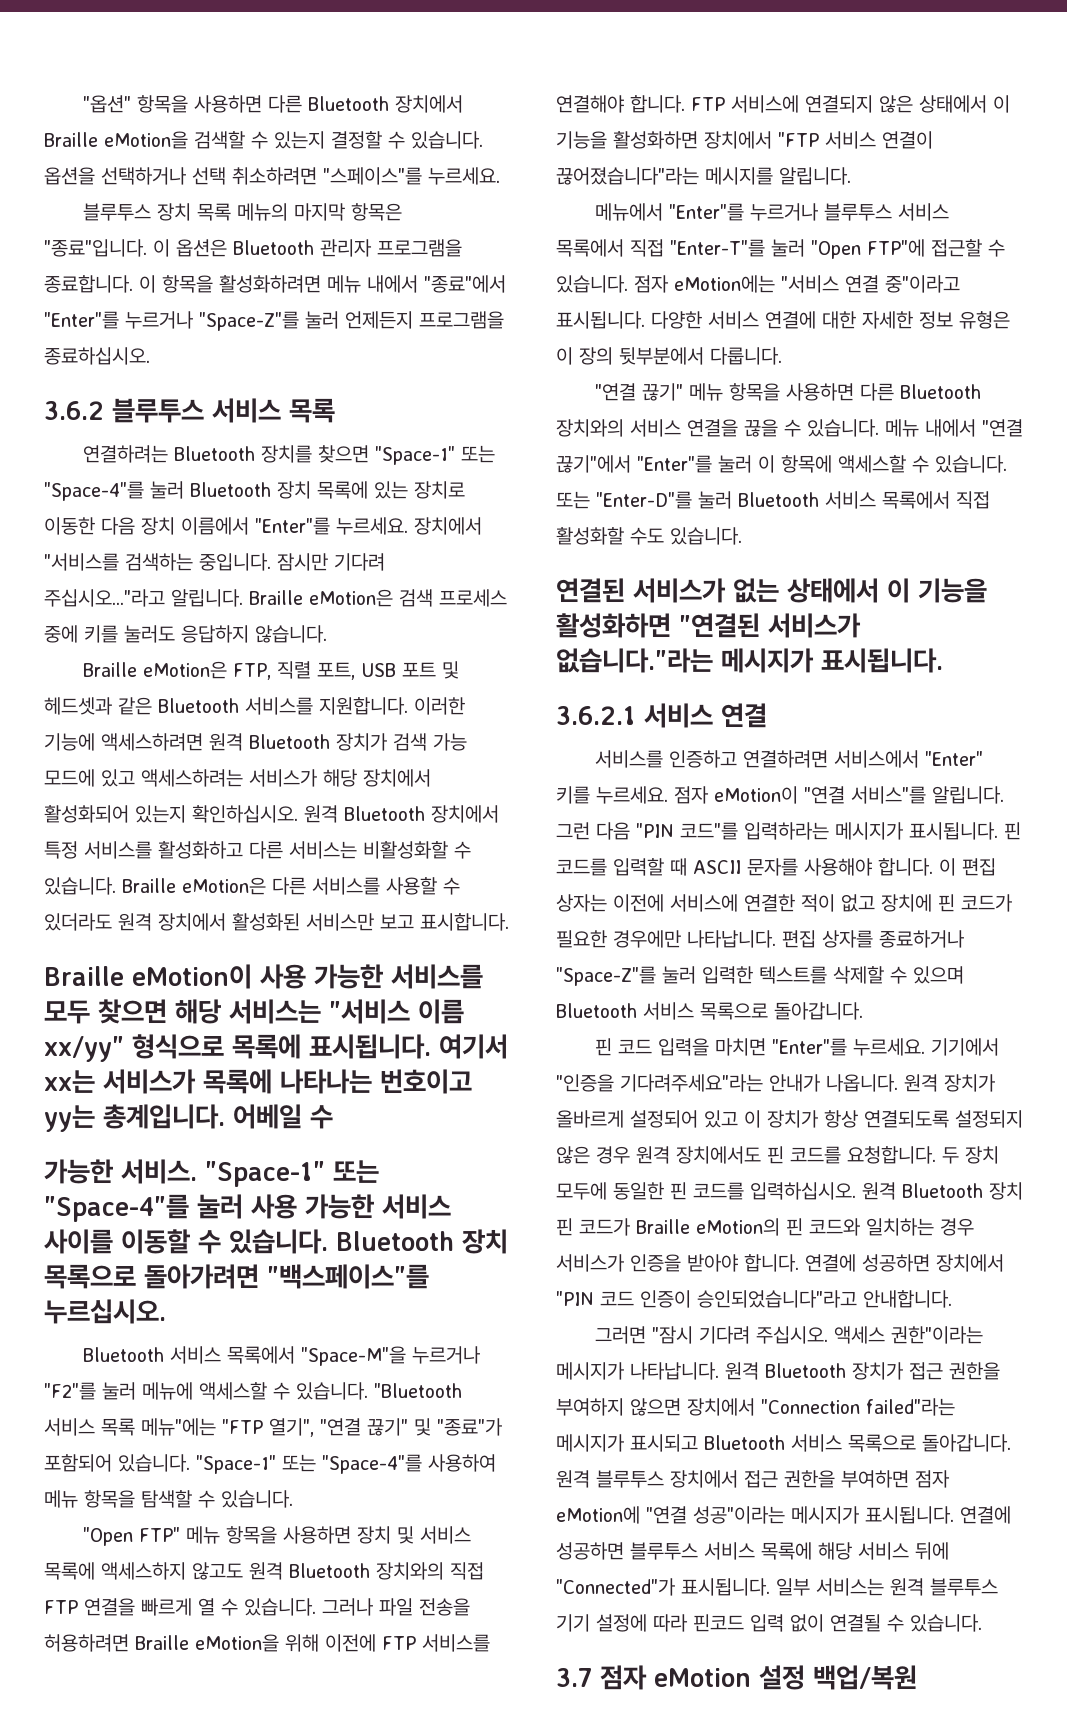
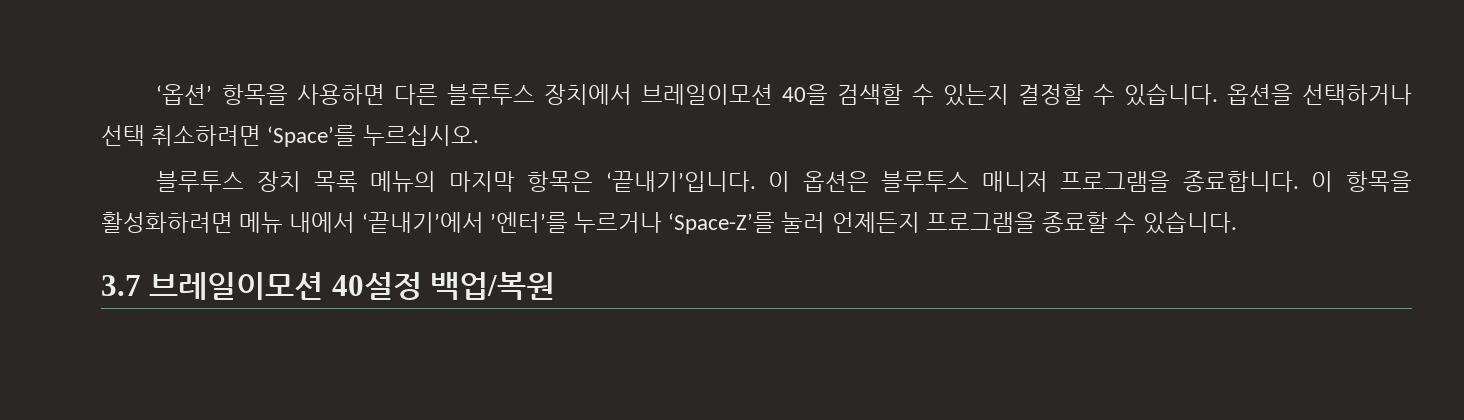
[83,95,464,113] [44,131,188,149] "옵션" 항목을 사용하면 다른 Bluetooth 장치에서 Braille eMotion을 -> [156,84,828,105] ‘옵션’ 항목을 사용하면 다른 블루투스 장치에서 브레일이모션 40을
[323,167,500,185] "스페이스"를 누르세요. -> [267,125,479,147] ‘Space’를 누르십시오.
[44,239,147,257] "종료"입니다. -> [605,171,756,192] ‘끝내기’입니다.
[233,239,372,257] Bluetooth 관리자 -> [881,171,1048,192] 블루투스 매니저
[424,275,506,293] [44,311,504,331] [44,347,150,365] [44,398,335,423] [83,445,496,465] [44,481,465,501] [44,517,482,535] [44,553,385,571] [44,589,507,607] [44,625,327,643] [83,661,460,680] [44,697,465,715] [44,733,467,751] [44,769,431,787] [44,805,499,823] [44,841,471,859] [44,877,460,895] [44,913,509,931] [44,964,483,989] [44,999,464,1024] [44,1034,508,1062] [44,1069,472,1094] [44,1104,333,1132] [44,1159,379,1187] [44,1194,451,1222] [44,1229,508,1254] [44,1264,429,1289] [44,1299,166,1324] [83,1346,481,1366] [44,1382,462,1400] [44,1418,502,1437] [44,1454,496,1474] [44,1490,293,1508] [83,1526,472,1546] [44,1562,484,1580] [44,1598,470,1616] [44,1634,490,1652] [556,95,1010,113] [556,131,933,149] [556,167,851,185] [595,203,950,221] [556,239,1005,259] [556,275,960,293] [556,311,1010,329] [556,347,782,365] [595,383,982,401] [556,419,1023,437] [556,455,1007,473] [556,491,990,509] [556,527,742,545] [556,578,987,603] [556,613,861,638] [556,648,943,673] [556,703,767,728] [595,750,984,768] [556,786,1004,804] [556,822,1021,840] [556,858,996,876] [556,894,1012,912] [556,930,964,948] [556,966,964,986] [556,1002,863,1020] [595,1038,1000,1056] [556,1074,995,1092] [556,1110,1023,1128] [556,1146,999,1164] [556,1182,1023,1200] [556,1218,974,1236] [556,1254,1004,1272] [556,1290,952,1308] [595,1326,984,1344] [556,1362,1000,1380] [556,1398,955,1416] [556,1434,1011,1452] [556,1470,950,1488] [556,1506,1011,1524] [556,1542,949,1560] [556,1578,998,1596] [556,1614,881,1632] "종료"에서 "Enter"를 누르거나 "Space-Z"를 눌러 언제든지 프로그램을 종료하십시오. // 3.6.2 블루투스 서비스 목록 // 연결하려는 Bluetooth 장치를 찾으면 "Space-1" 또는 "Space-4"를 눌러 Bluetooth 장치 목록에 있는 장치로 이동한 다음 장치 이름에서 "Enter"를 누르세요. 장치에서 "서비스를 검색하는 중입니다. 잠시만 기다려 주십시오..."라고 알립니다. Braille eMotion은 검색 프로세스 중에 키를 눌러도 응답하지 않습니다. // Braille eMotion은 FTP, 직렬 포트, USB 포트 및 헤드셋과 같은 Bluetooth 서비스를 지원합니다. 이러한 기능에 액세스하려면 원격 Bluetooth 장치가 검색 가능 모드에 있고 액세스하려는 서비스가 해당 장치에서 활성화되어 있는지 확인하십시오. 원격 Bluetooth 장치에서 특정 서비스를 활성화하고 다른 서비스는 비활성화할 수 있습니다. Braille eMotion은 다른 서비스를 사용할 수 있더라도 원격 장치에서 활성화된 서비스만 보고 표시합니다. // Braille eMotion이 사용 가능한 서비스를 모두 찾으면 해당 서비스는 "서비스 이름 xx/yy" 형식으로 목록에 표시됩니다. 여기서 xx는 서비스가 목록에 나타나는 번호이고 yy는 총계입니다. 어베일 수 // 가능한 서비스. "Space-1" 또는 "Space-4"를 눌러 사용 가능한 서비스 사이를 이동할 수 있습니다. Bluetooth 장치 목록으로 돌아가려면 "백스페이스"를 누르십시오. // Bluetooth 서비스 목록에서 "Space-M"을 누르거나 "F2"를 눌러 메뉴에 액세스할 수 있습니다. "Bluetooth 서비스 목록 메뉴"에는 "FTP 열기", "연결 끊기" 및 "종료"가 포함되어 있습니다. "Space-1" 또는 "Space-4"를 사용하여 메뉴 항목을 탐색할 수 있습니다. // "Open FTP" 메뉴 항목을 사용하면 장치 및 서비스 목록에 액세스하지 않고도 원격 Bluetooth 장치와의 직접 FTP 연결을 빠르게 열 수 있습니다. 그러나 파일 전송을 허용하려면 Braille eMotion을 위해 이전에 FTP 서비스를 연결해야 합니다. FTP 서비스에 연결되지 않은 상태에서 이 기능을 활성화하면 장치에서 "FTP 서비스 연결이 끊어졌습니다"라는 메시지를 알립니다. // 메뉴에서 "Enter"를 누르거나 블루투스 서비스 목록에서 직접 "Enter-T"를 눌러 "Open FTP"에 접근할 수 있습니다. 점자 eMotion에는 "서비스 연결 중"이라고 표시됩니다. 다양한 서비스 연결에 대한 자세한 정보 유형은 이 장의 뒷부분에서 다룹니다. // "연결 끊기" 메뉴 항목을 사용하면 다른 Bluetooth 장치와의 서비스 연결을 끊을 수 있습니다. 메뉴 내에서 "연결 끊기"에서 "Enter"를 눌러 이 항목에 액세스할 수 있습니다. 또는 "Enter-D"를 눌러 Bluetooth 서비스 목록에서 직접 활성화할 수도 있습니다. // 연결된 서비스가 없는 상태에서 이 기능을 활성화하면 "연결된 서비스가 없습니다."라는 메시지가 표시됩니다. // 3.6.2.1 서비스 연결 // 서비스를 인증하고 연결하려면 서비스에서 "Enter" 키를 누르세요. 점자 eMotion이 "연결 서비스"를 알립니다. 그런 다음 "PIN 코드"를 입력하라는 메시지가 표시됩니다. 핀 코드를 입력할 때 ASCII 문자를 사용해야 합니다. 이 편집 상자는 이전에 서비스에 연결한 적이 없고 장치에 핀 코드가 필요한 경우에만 나타납니다. 편집 상자를 종료하거나 "Space-Z"를 눌러 입력한 텍스트를 삭제할 수 있으며 Bluetooth 서비스 목록으로 돌아갑니다. // 핀 코드 입력을 마치면 "Enter"를 누르세요. 기기에서 "인증을 기다려주세요"라는 안내가 나옵니다. 원격 장치가 올바르게 설정되어 있고 이 장치가 항상 연결되도록 설정되지 않은 경우 원격 장치에서도 핀 코드를 요청합니다. 두 장치 모두에 동일한 핀 코드를 입력하십시오. 원격 Bluetooth 장치 핀 코드가 Braille eMotion의 핀 코드와 일치하는 경우 서비스가 인증을 받아야 합니다. 연결에 성공하면 장치에서 "PIN 코드 인증이 승인되었습니다"라고 안내합니다. // 그러면 "잠시 기다려 주십시오. 액세스 권한"이라는 메시지가 나타납니다. 원격 Bluetooth 장치가 접근 권한을 부여하지 않으면 장치에서 "Connection failed"라는 메시지가 표시되고 Bluetooth 서비스 목록으로 돌아갑니다. 원격 블루투스 장치에서 접근 권한을 부여하면 점자 eMotion에 "연결 성공"이라는 메시지가 표시됩니다. 연결에 성공하면 블루투스 서비스 목록에 해당 서비스 뒤에 "Connected"가 표시됩니다. 일부 서비스는 원격 블루투스 기기 설정에 따라 핀코드 입력 없이 연결될 -> [361,212,1109,234] ‘끝내기’에서 ’엔터’를 누르거나 ‘Space-Z’를 눌러 언제든지 프로그램을 종료할
[600,1665,805,1690] 점자 eMotion 설정 -> [149,272,422,300] 브레일이모션 40설정

